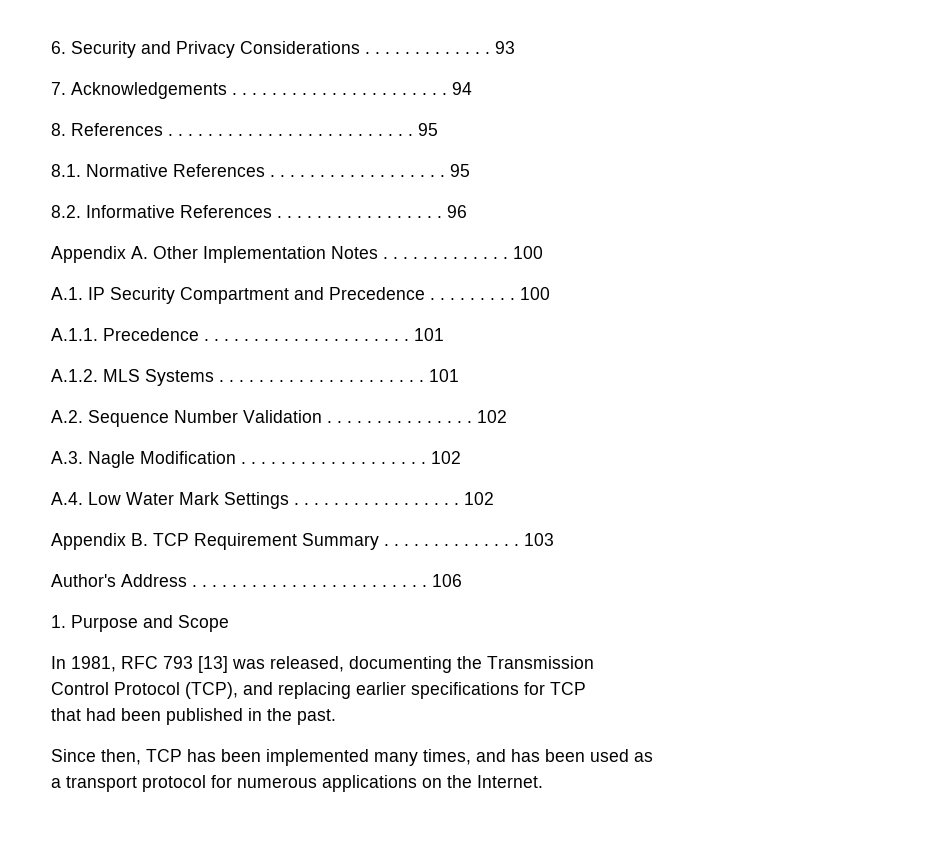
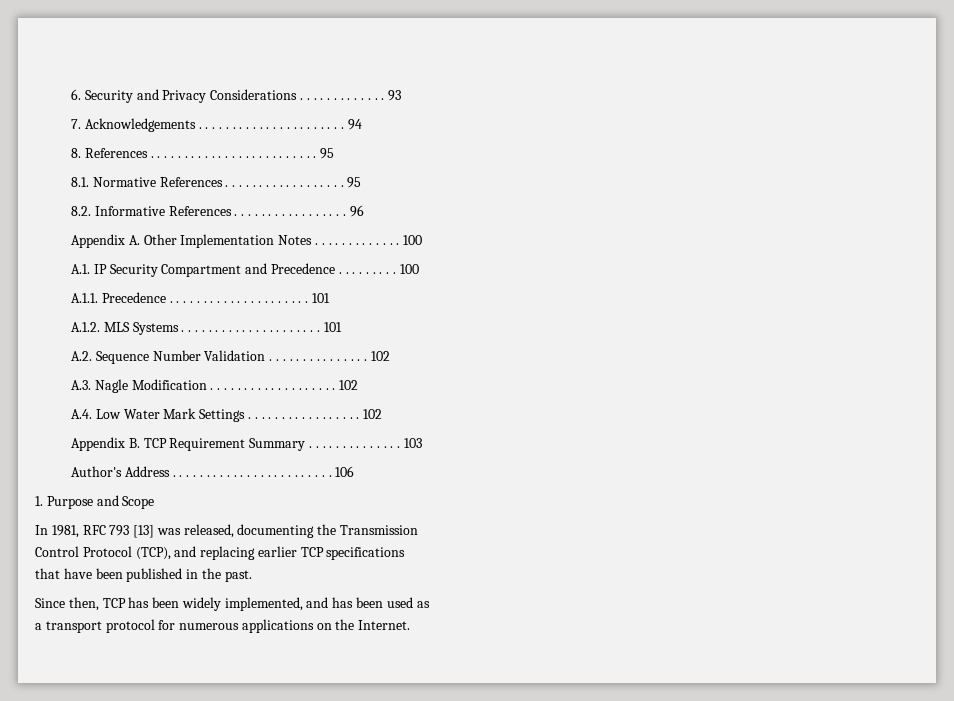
(406, 688) none -> [300,547,324,557] TCP
[524,682,586,695] for TCP -> (406, 553) none
[86,708,116,721] had -> [63,568,92,579] have
[266,749,471,766] implemented many times, -> [181,597,303,611] widely implemented,

